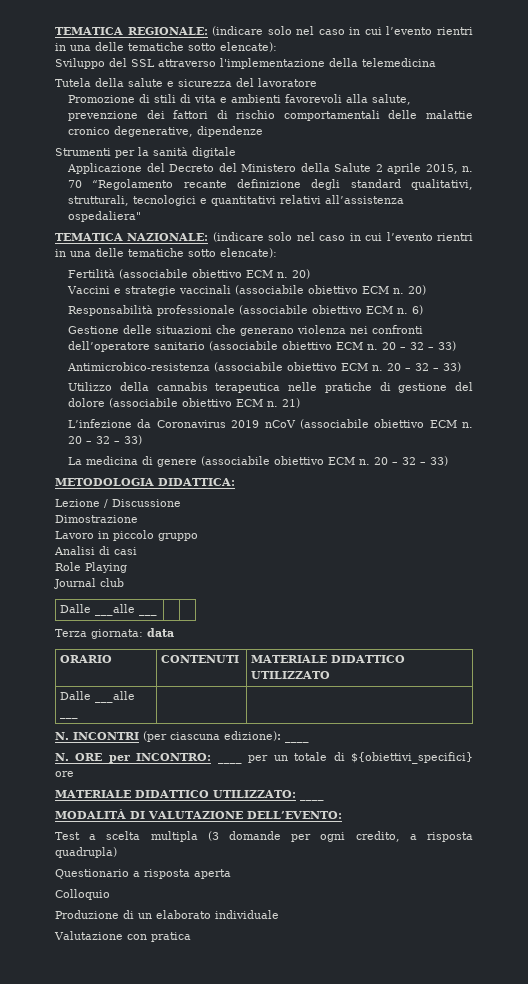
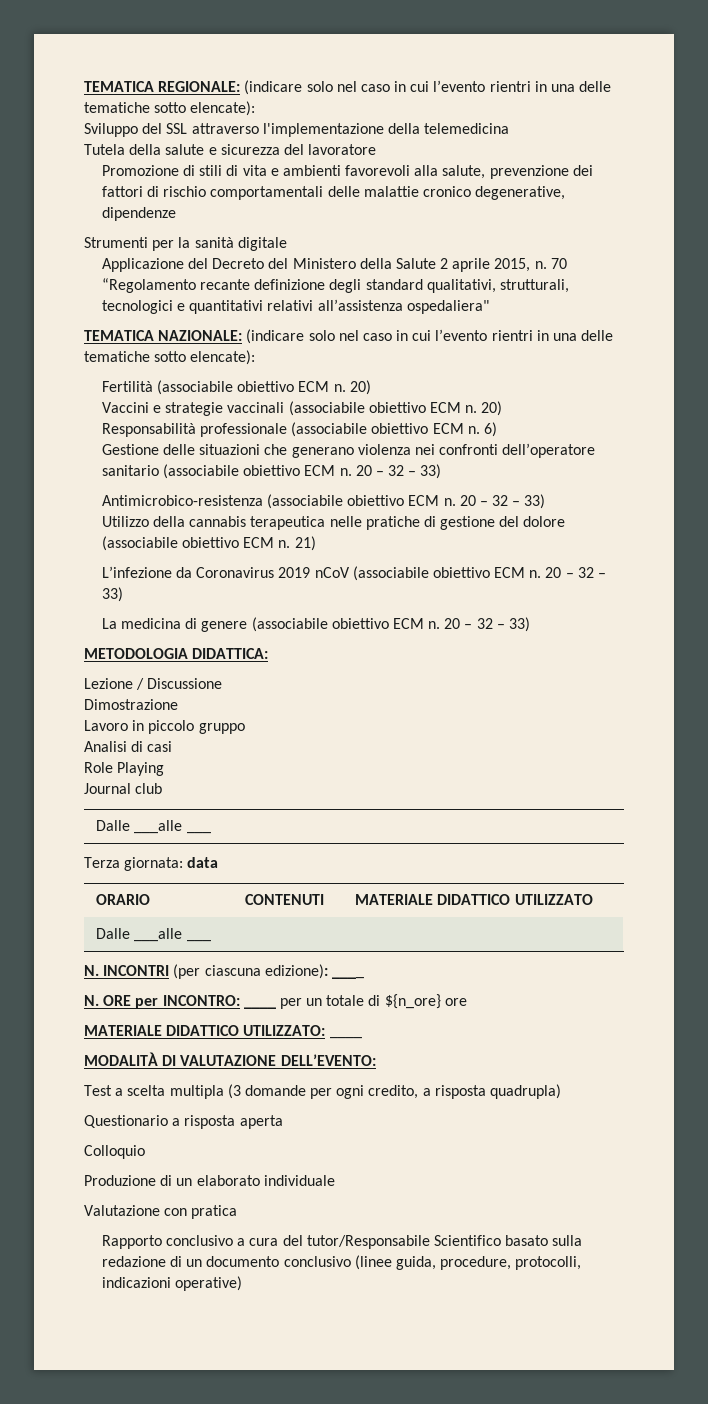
[351,752,474,764] ${obiettivi_specifici} -> [384,994,441,1009] ${n_ore}
(191, 937) none -> [101,1235,583,1249] [101,1255,582,1270] [101,1276,242,1291] // Rapporto conclusivo a cura del tutor/Responsabile Scientifico basato sulla redazione di un documento conclusivo (linee guida, procedure, protocolli, indicazioni operative)

